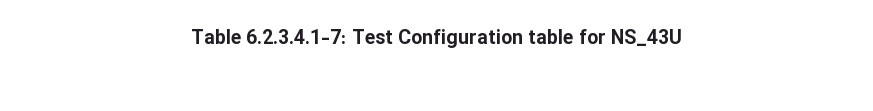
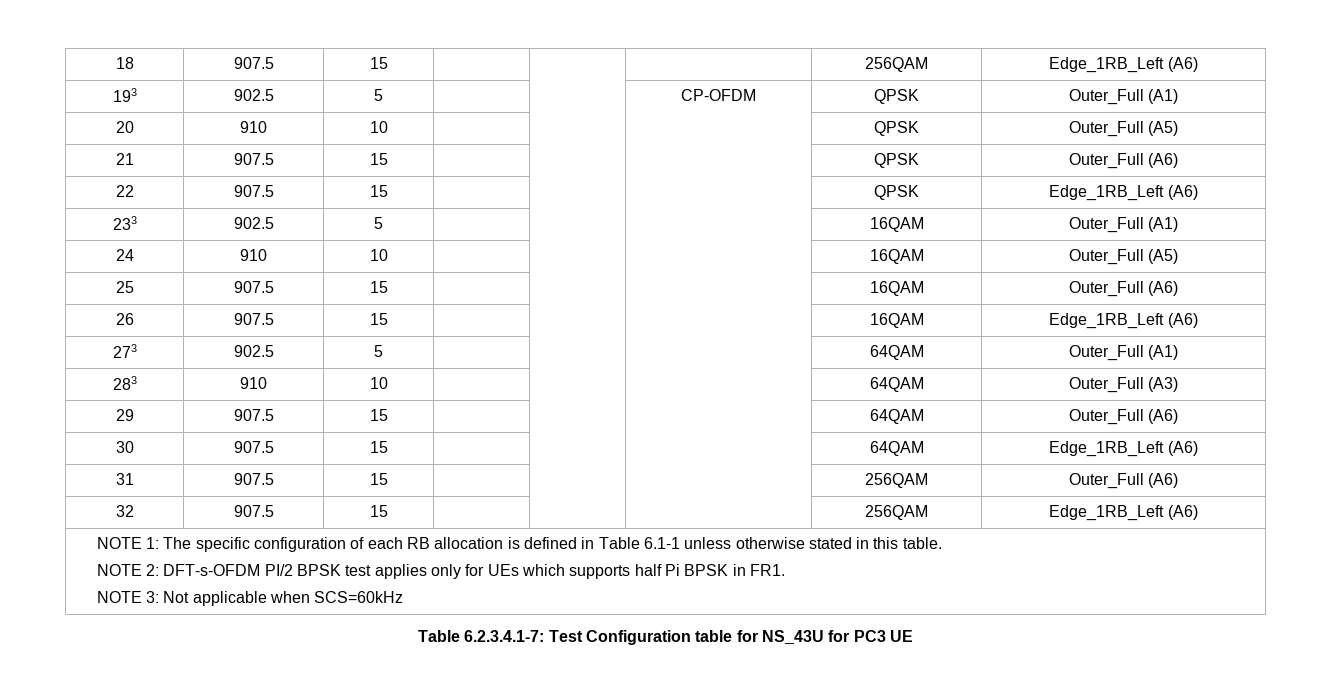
(191, 36) none -> [115,57,134,69] [233,57,274,69] [369,57,388,69] [864,57,928,72] [1049,57,1198,73] [112,88,137,102] [233,89,274,101] [374,89,383,101] [680,89,756,101] [873,89,919,104] [1068,89,1179,105] [115,121,134,133] [240,121,267,133] [369,121,388,133] [873,121,919,136] [1068,121,1179,137] [115,153,134,165] [233,153,274,165] [369,153,388,165] [873,153,919,168] [1068,153,1179,169] [115,185,134,197] [233,185,274,197] [369,185,388,197] [873,185,919,200] [1049,185,1198,201] [112,216,137,230] [233,217,274,229] [374,217,383,229] [869,217,924,232] [1068,217,1179,233] [115,249,134,261] [240,249,267,261] [369,249,388,261] [869,249,924,264] [1068,249,1179,265] [115,281,134,293] [233,281,274,293] [369,281,388,293] [869,281,924,296] [1068,281,1179,297] [115,313,134,325] [233,313,274,325] [369,313,388,325] [869,313,924,328] [1049,313,1198,329] [112,344,137,358] [233,345,274,357] [374,345,383,357] [869,345,924,360] [1068,345,1179,361] [112,376,137,390] [240,377,267,389] [369,377,388,389] [869,377,924,392] [1068,377,1179,393] [115,409,134,421] [233,409,274,421] [369,409,388,421] [869,409,924,424] [1068,409,1179,425] [115,441,134,453] [233,441,274,453] [369,441,388,453] [869,441,924,456] [1049,441,1198,457] [115,473,134,485] [233,473,274,485] [369,473,388,485] [864,473,928,488] [1068,473,1179,489] [115,505,134,517] [233,505,274,517] [369,505,388,517] [864,505,928,520] [1049,505,1198,521] [96,537,942,552] [96,564,785,579] [96,591,404,606] 18 | 907.5 | 15 | | | | 256QAM | Edge_1RB_Left (A6) // 193 | 902.5 | 5 | | | CP-OFDM | QPSK | Outer_Full (A1) // 20 | 910 | 10 | | | | QPSK | Outer_Full (A5) // 21 | 907.5 | 15 | | | | QPSK | Outer_Full (A6) // 22 | 907.5 | 15 | | | | QPSK | Edge_1RB_Left (A6) // 233 | 902.5 | 5 | | | | 16QAM | Outer_Full (A1) // 24 | 910 | 10 | | | | 16QAM | Outer_Full (A5) // 25 | 907.5 | 15 | | | | 16QAM | Outer_Full (A6) // 26 | 907.5 | 15 | | | | 16QAM | Edge_1RB_Left (A6) // 273 | 902.5 | 5 | | | | 64QAM | Outer_Full (A1) // 283 | 910 | 10 | | | | 64QAM | Outer_Full (A3) // 29 | 907.5 | 15 | | | | 64QAM | Outer_Full (A6) // 30 | 907.5 | 15 | | | | 64QAM | Edge_1RB_Left (A6) // 31 | 907.5 | 15 | | | | 256QAM | Outer_Full (A6) // 32 | 907.5 | 15 | | | | 256QAM | Edge_1RB_Left (A6) // NOTE 1: The specific configuration of each RB allocation is defined in Table 6.1-1 unless otherwise stated in this table. // NOTE 2: DFT-s-OFDM PI/2 BPSK test applies only for UEs which supports half Pi BPSK in FR1. // NOTE 3: Not applicable when SCS=60kHz //
(682, 37) none -> [828,630,913,642] for PC3 UE

